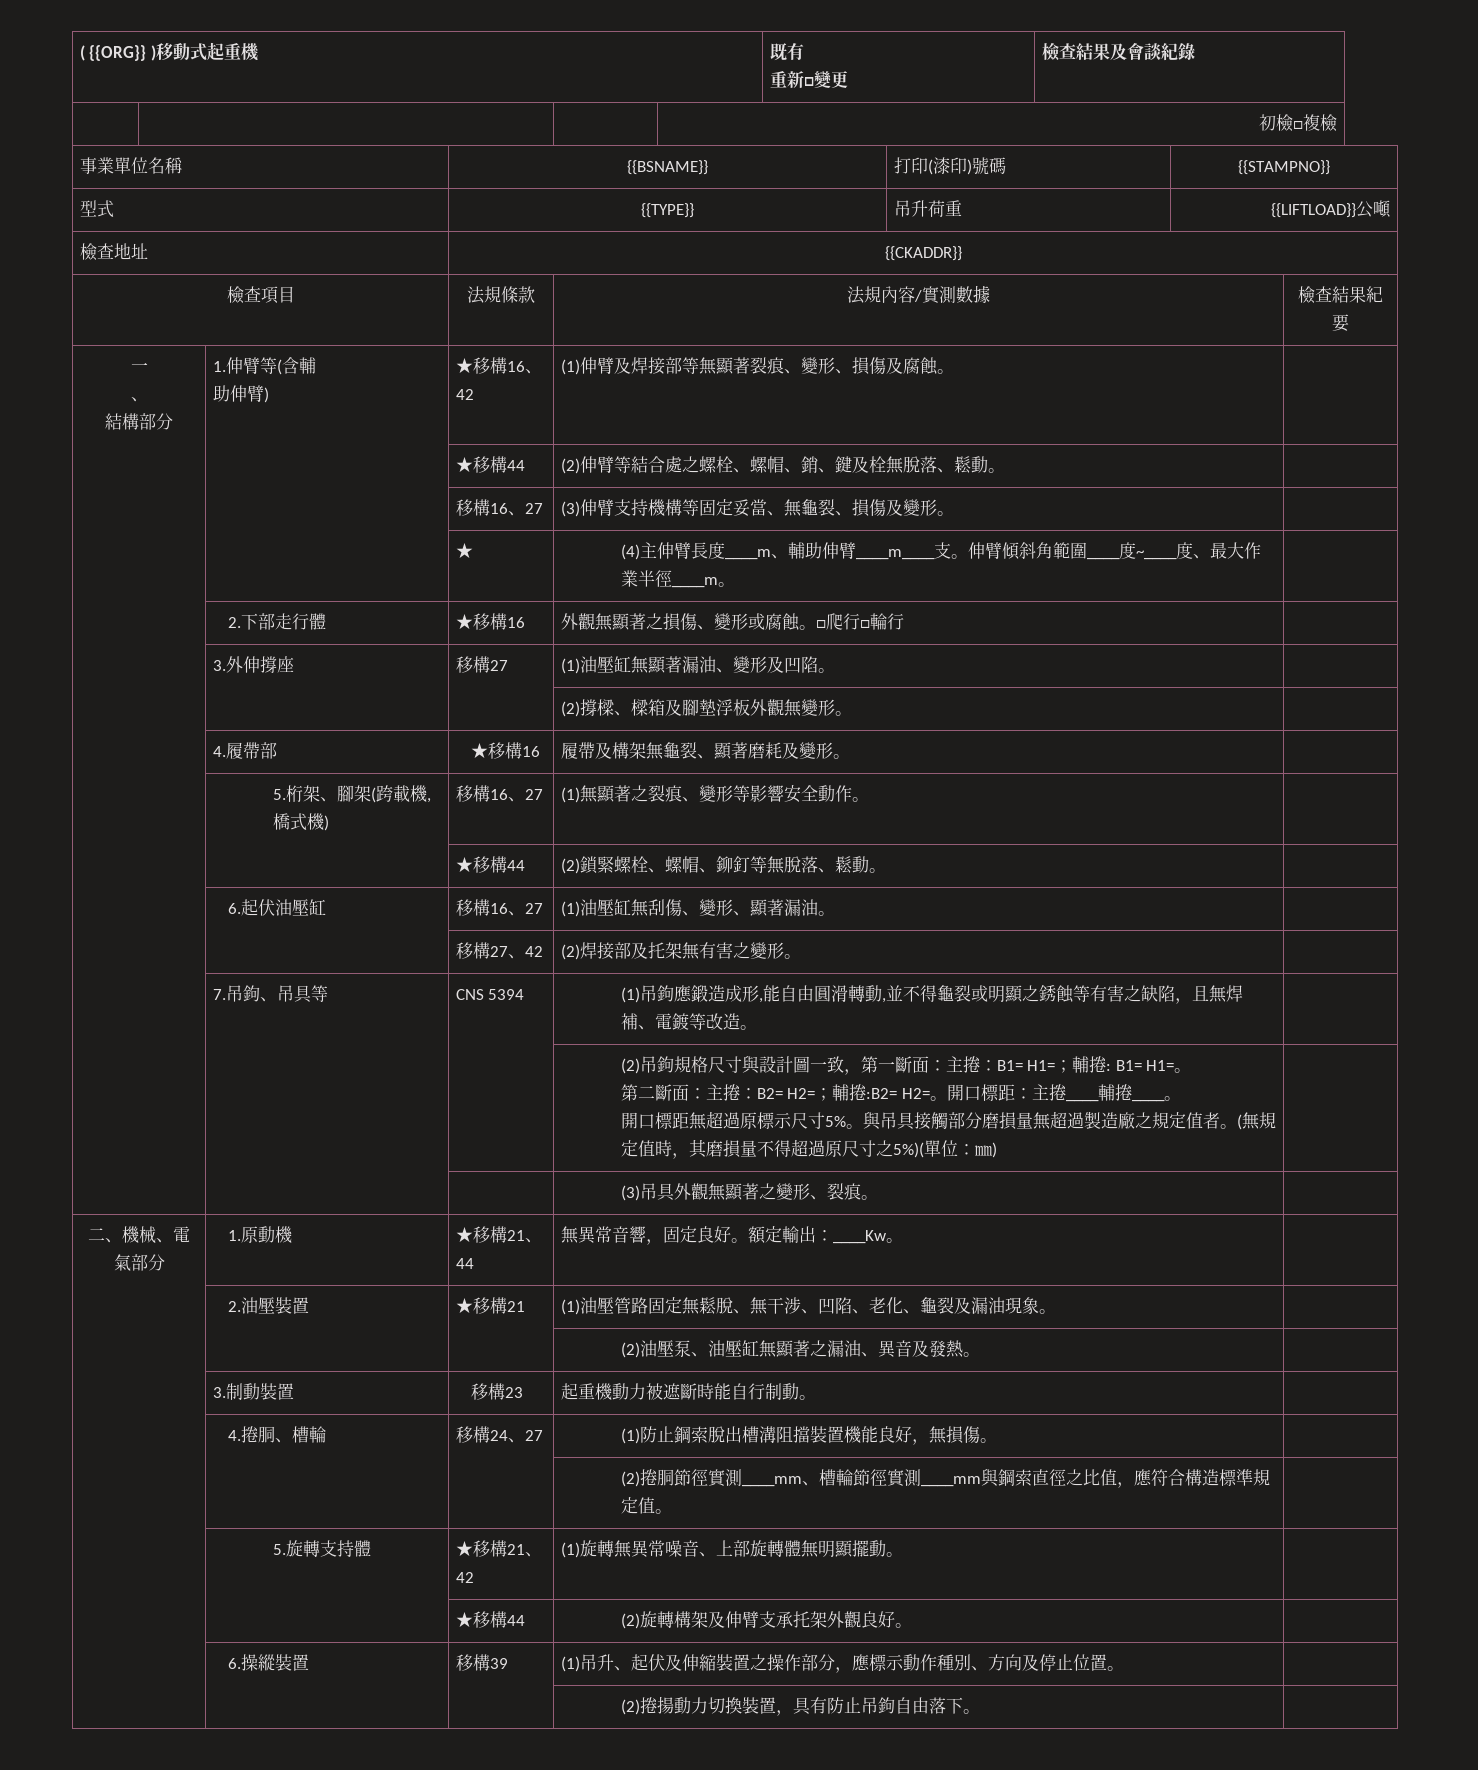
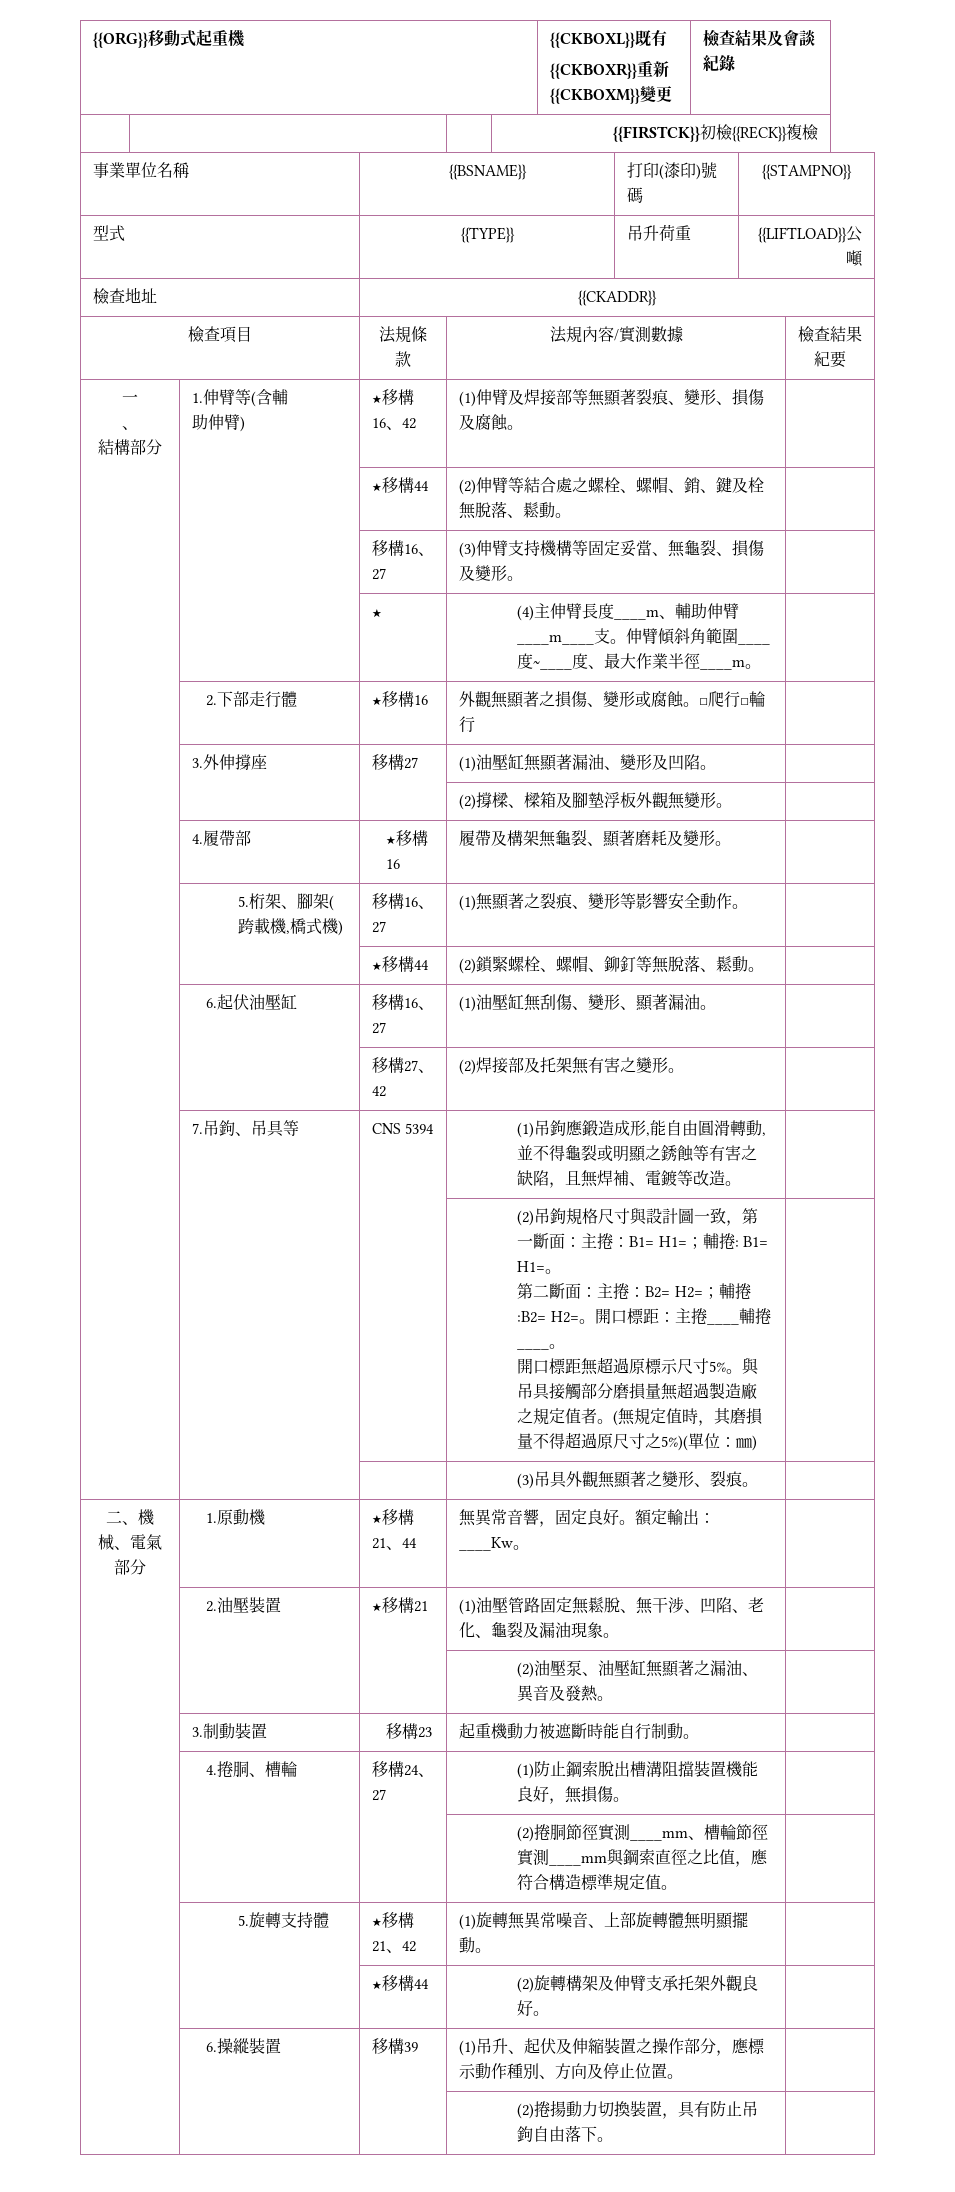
[79,45,156,61] ( {{ORG}} ) -> [92,32,148,48] {{ORG}}
(259, 52) none -> [549,32,635,48] {{CKBOXL}}
[769,71,814,88] 重新□ -> [549,60,669,79] [549,88,640,104] {{CKBOXR}}重新{{CKBOXM}}
[1259,114,1304,132] 初檢□ -> [613,124,788,142] {{FIRSTCK}}初檢{{RECK}}

